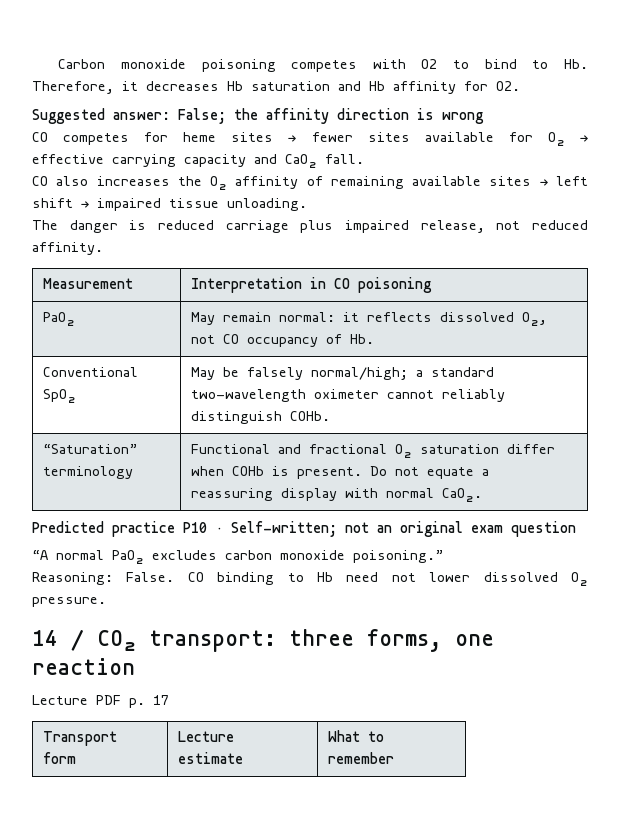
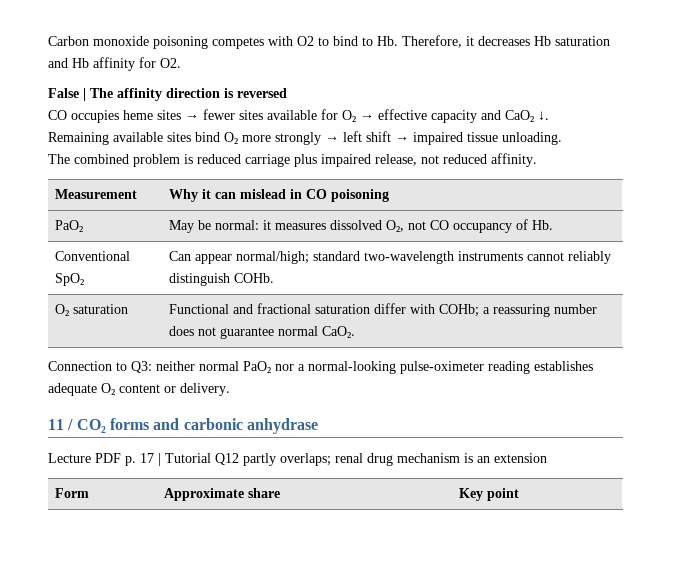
[32,108,258,124] Suggested answer: False; the -> [48,88,113,101] False | The
[442,112,484,124] [32,132,169,145] wrong // CO competes for -> [237,88,287,98] [48,110,119,123] reversed // CO occupies
[112,154,176,167] carrying -> (427, 114) none
[325,154,364,164] [32,176,532,190] fall. // CO also increases the O₂ affinity of remaining available sites -> [538,111,549,120] [48,132,321,145] ↓. // Remaining available sites bind O₂ more strongly
[69,220,118,233] danger -> [74,154,180,167] combined problem
[191,277,303,293] Interpretation -> [169,189,287,202] Why it can mislead
[223,312,272,322] remain -> [198,220,212,230] be
[367,312,433,322] reflects -> [275,223,327,230] measures
[191,367,424,380] May be falsely normal/high; a -> [169,251,310,264] Can appear normal/high;
[314,389,380,399] oximeter -> [458,251,524,261] instruments
[43,444,139,454] [43,466,134,479] “Saturation” terminology -> [55,304,129,316] O₂ saturation
[395,444,413,458] O₂ -> (312, 308) none
[191,466,490,479] [191,488,483,502] [32,521,576,537] [32,550,444,564] [32,572,588,586] [32,597,106,607] [32,629,494,652] [32,658,135,675] [32,695,169,708] [43,731,118,746] [43,752,77,764] [178,731,235,742] [178,752,244,764] [328,730,385,742] [328,752,395,764] when COHb is present. Do not equate a reassuring display with normal CaO₂. // Predicted practice P10 · Self-written; not an original exam question // “A normal PaO₂ excludes carbon monoxide poisoning.” // Reasoning: False. CO binding to Hb need not lower dissolved O₂ pressure. // 14 / CO₂ transport: three forms, one reaction // Lecture PDF p. 17 // Transport form | Lecture estimate | What to remember -> [410,304,598,317] [169,326,356,339] [48,361,593,374] [48,383,230,396] [48,418,318,434] [48,453,547,466] [55,488,90,498] [164,488,281,501] [459,488,520,501] with COHb; a reassuring number does not guarantee normal CaO₂. // Connection to Q3: neither normal PaO₂ nor a normal-looking pulse-oximeter reading establishes adequate O₂ content or delivery. // 11 / CO₂ forms and carbonic anhydrase // Lecture PDF p. 17 | Tutorial Q12 partly overlaps; renal drug mechanism is an extension // Form | Approximate share | Key point

